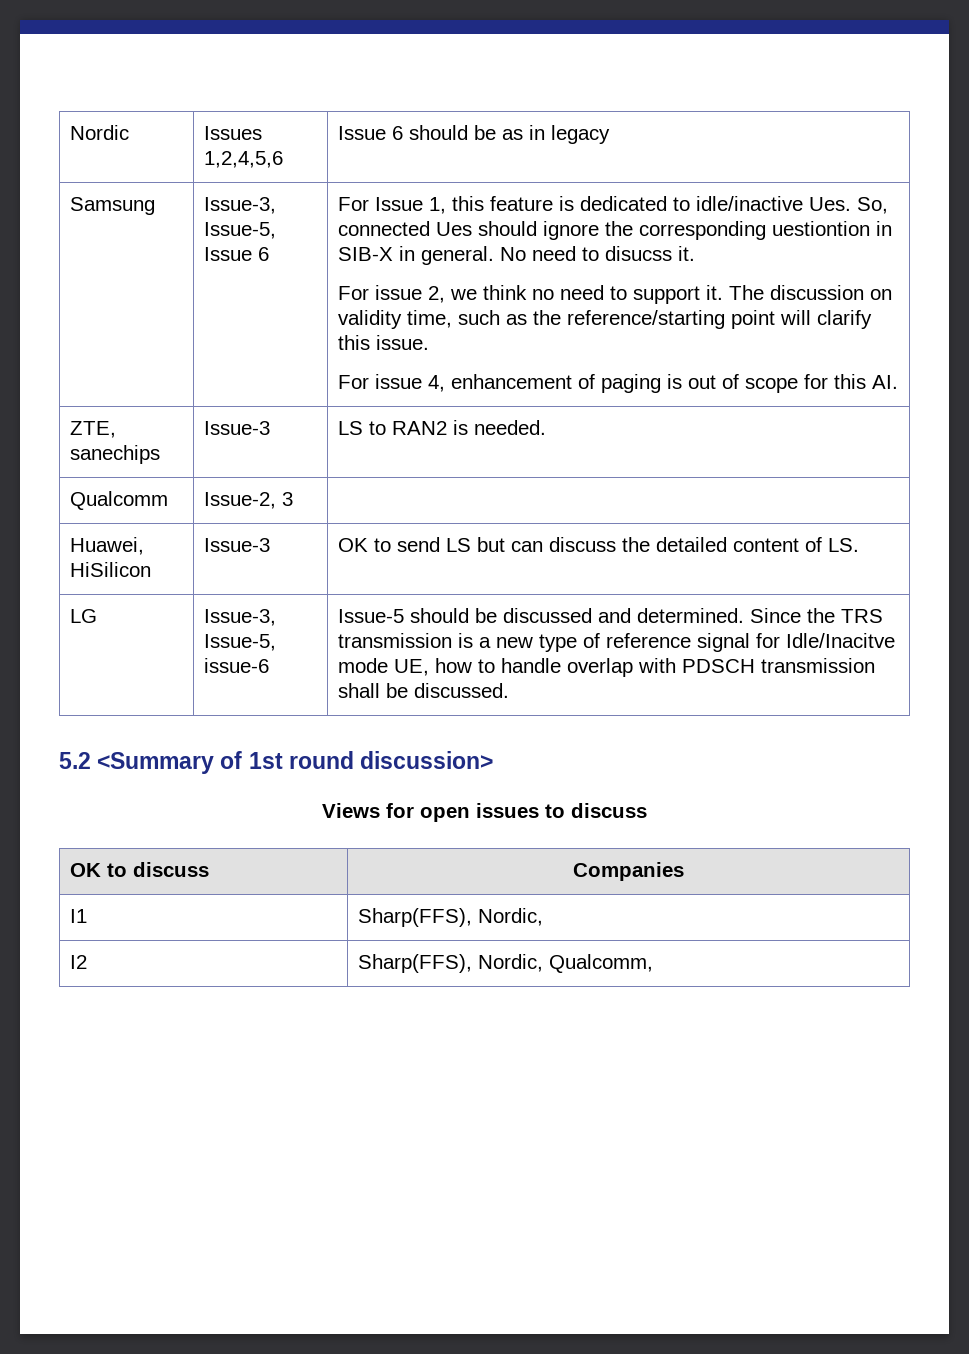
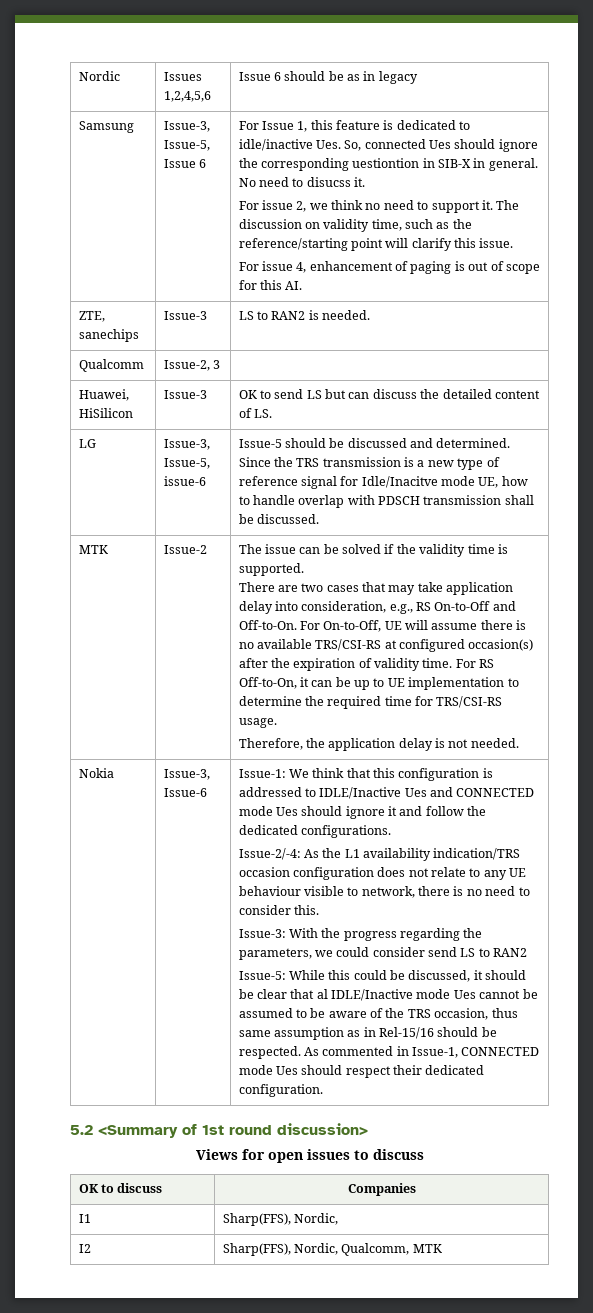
(510, 690) none -> [78,545,108,554] [163,545,207,554] [238,544,508,557] [238,563,304,576] [238,582,514,595] [238,601,516,614] [238,620,527,632] [238,639,534,652] [238,658,495,671] [238,677,519,690] [238,696,503,709] [238,718,277,728] [238,738,519,751] [78,768,114,778] [163,769,210,780] [163,788,207,797] [238,768,493,781] [238,787,535,799] [238,806,487,819] [238,825,391,838] [238,848,521,861] [238,867,527,880] [238,886,530,898] [238,905,319,915] [238,928,483,941] [238,947,528,960] [238,970,527,982] [238,989,538,1001] [238,1008,518,1020] [238,1027,497,1040] [238,1046,540,1059] [238,1065,485,1078] [238,1084,323,1097] // MTK | Issue-2 | The issue can be solved if the validity time is supported. // There are two cases that may take application delay into consideration, e.g., RS On-to-Off and Off-to-On. For On-to-Off, UE will assume there is no available TRS/CSI-RS at configured occasion(s) after the expiration of validity time. For RS Off-to-On, it can be up to UE implementation to determine the required time for TRS/CSI-RS usage. // Therefore, the application delay is not needed. // Nokia | Issue-3, Issue-6 | Issue-1: We think that this configuration is addressed to IDLE/Inactive Ues and CONNECTED mode Ues should ignore it and follow the dedicated configurations. // Issue-2/-4: As the L1 availability indication/TRS occasion configuration does not relate to any UE behaviour visible to network, there is no need to consider this. // Issue-3: With the progress regarding the parameters, we could consider send LS to RAN2 // Issue-5: While this could be discussed, it should be clear that al IDLE/Inactive mode Ues cannot be assumed to be aware of the TRS occasion, thus same assumption as in Rel-15/16 should be respected. As commented in Issue-1, CONNECTED mode Ues should respect their dedicated configuration.
(654, 963) none -> [412,1244,442,1253] MTK

